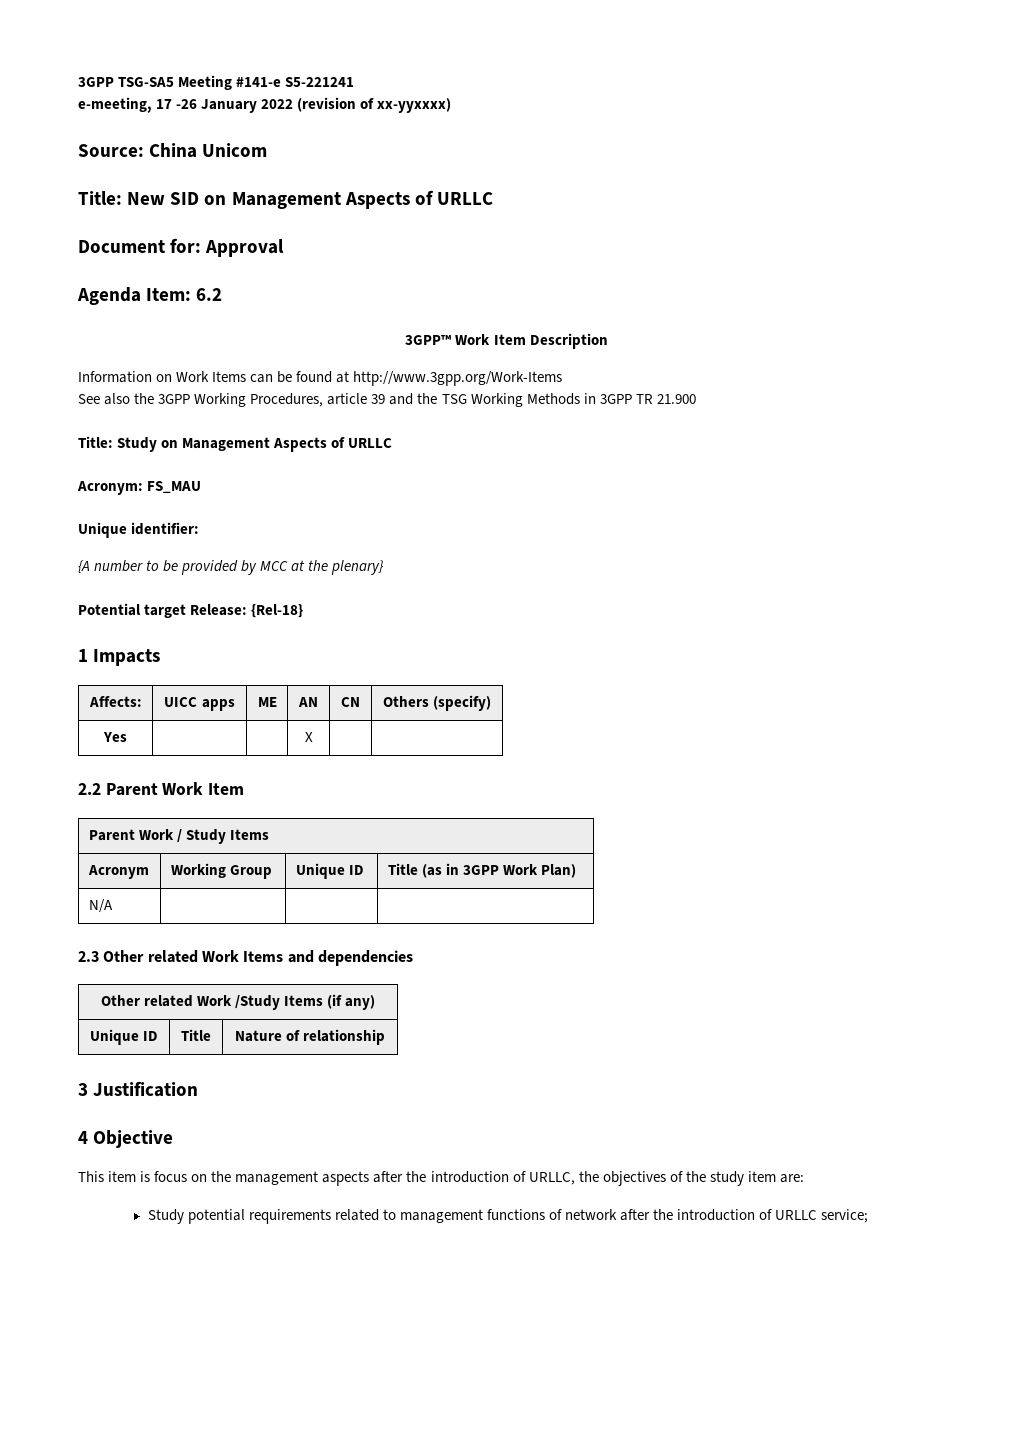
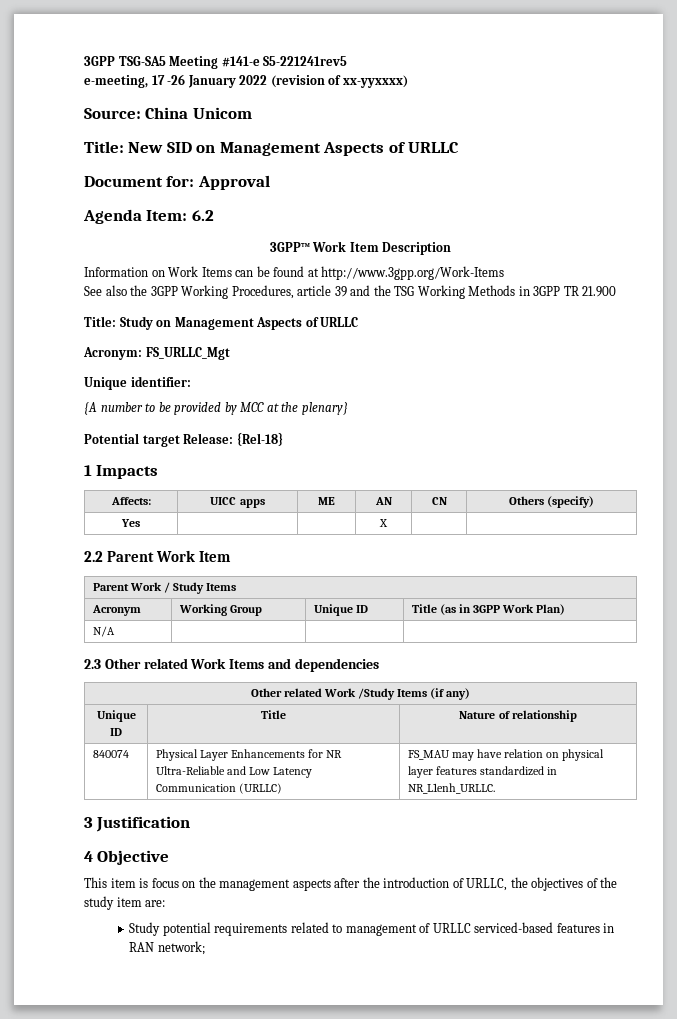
[285,77,355,87] S5-221241 -> [263,56,348,66] S5-221241rev5
[147,481,202,493] FS_MAU -> [145,347,230,360] FS_URLLC_Mgt
(386, 1037) none -> [92,750,129,758] [155,749,343,761] [155,766,313,778] [155,783,282,794] [407,749,605,761] [407,766,558,778] [407,783,495,794] // 840074 | Physical Layer Enhancements for NR Ultra-Reliable and Low Latency Communication (URLLC) | FS_MAU may have relation on physical layer features standardized in NR_L1enh_URLLC.
[486,1209,869,1223] functions of network after the introduction of URLLC service; -> [419,922,615,933] [129,941,205,955] of URLLC serviced-based features in RAN network;

